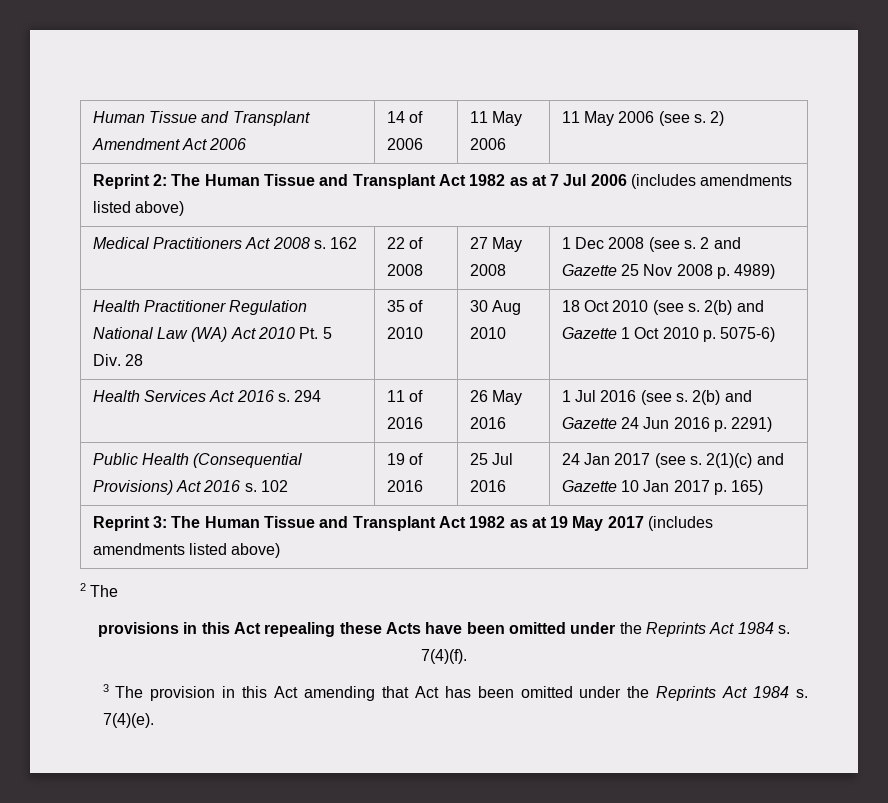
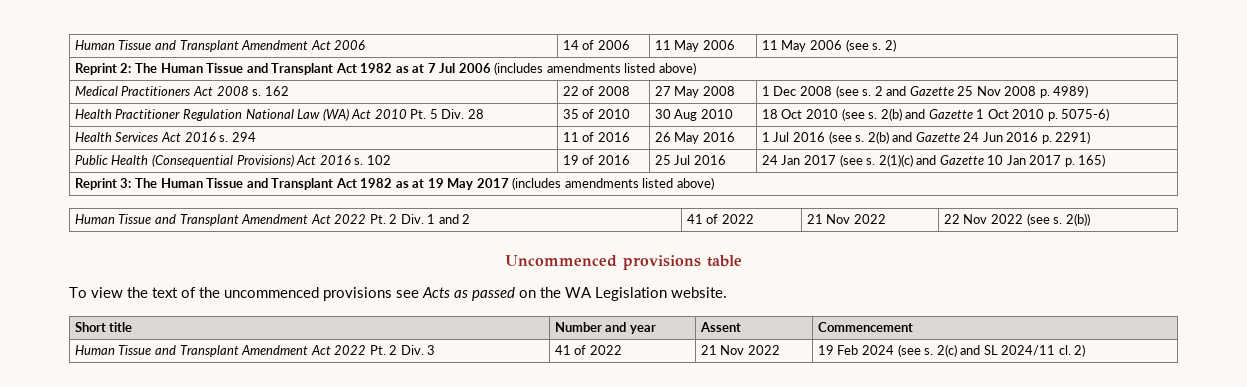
[80,583,119,597] [98,622,790,637] [421,649,467,664] [102,684,809,701] [102,713,154,728] // 2 The // provisions in this Act repealing these Acts have been omitted under the Reprints Act 1984 s. 7(4)(f). // 3 The provision in this Act amending that Act has been omitted under the Reprints Act 1984 s. 7(4)(e). -> [74,214,471,226] [686,214,754,224] [806,214,886,224] [943,213,1090,226] [505,255,742,270] [69,287,727,301] [74,322,133,332] [554,322,656,334] [699,322,741,332] [817,322,913,332] [74,345,436,357] [554,345,622,355] [700,345,780,355] [817,344,1086,357] // Human Tissue and Transplant Amendment Act 2022 Pt. 2 Div. 1 and 2 | 41 of 2022 | 21 Nov 2022 | 22 Nov 2022 (see s. 2(b)) // Uncommenced provisions table // To view the text of the uncommenced provisions see Acts as passed on the WA Legislation website. // Short title | Number and year | Assent | Commencement // Human Tissue and Transplant Amendment Act 2022 Pt. 2 Div. 3 | 41 of 2022 | 21 Nov 2022 | 19 Feb 2024 (see s. 2(c) and SL 2024/11 cl. 2)

